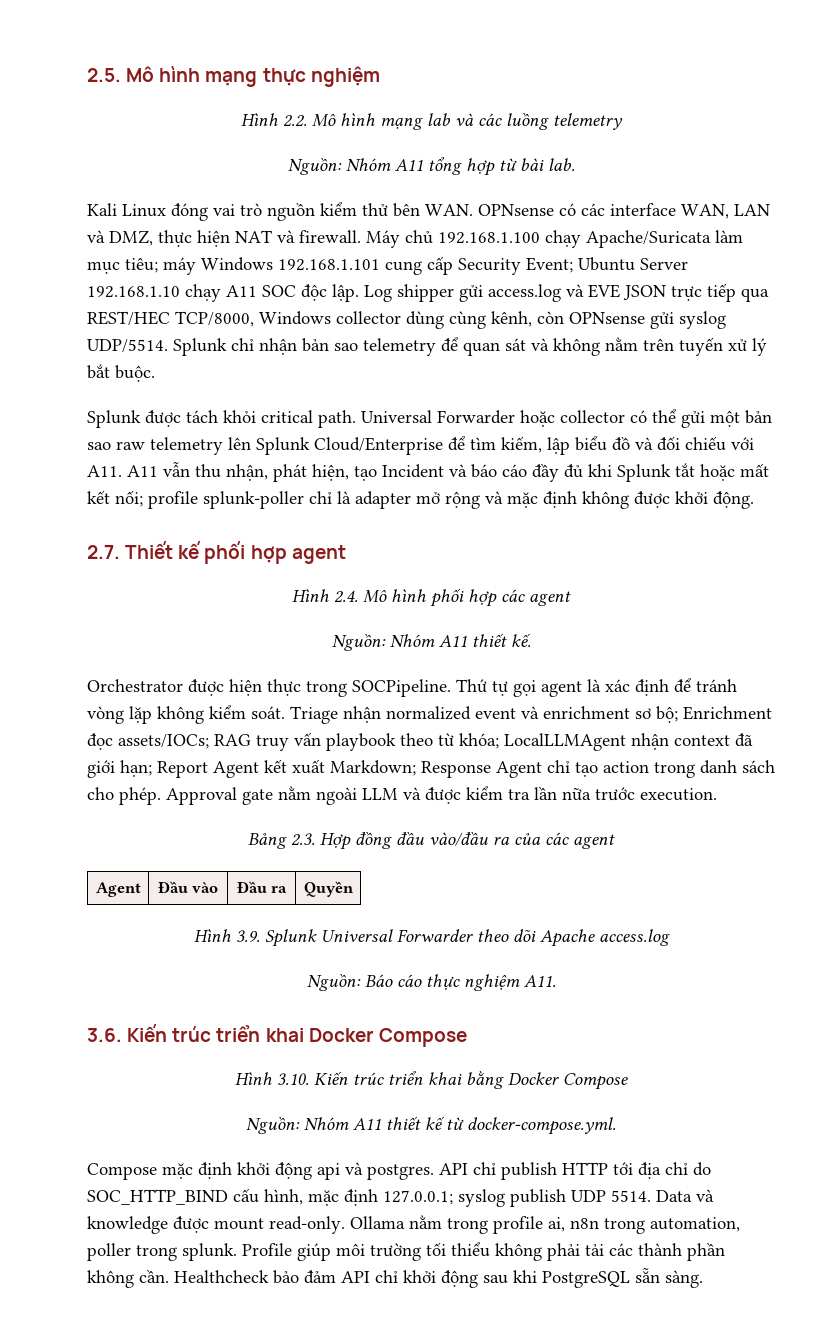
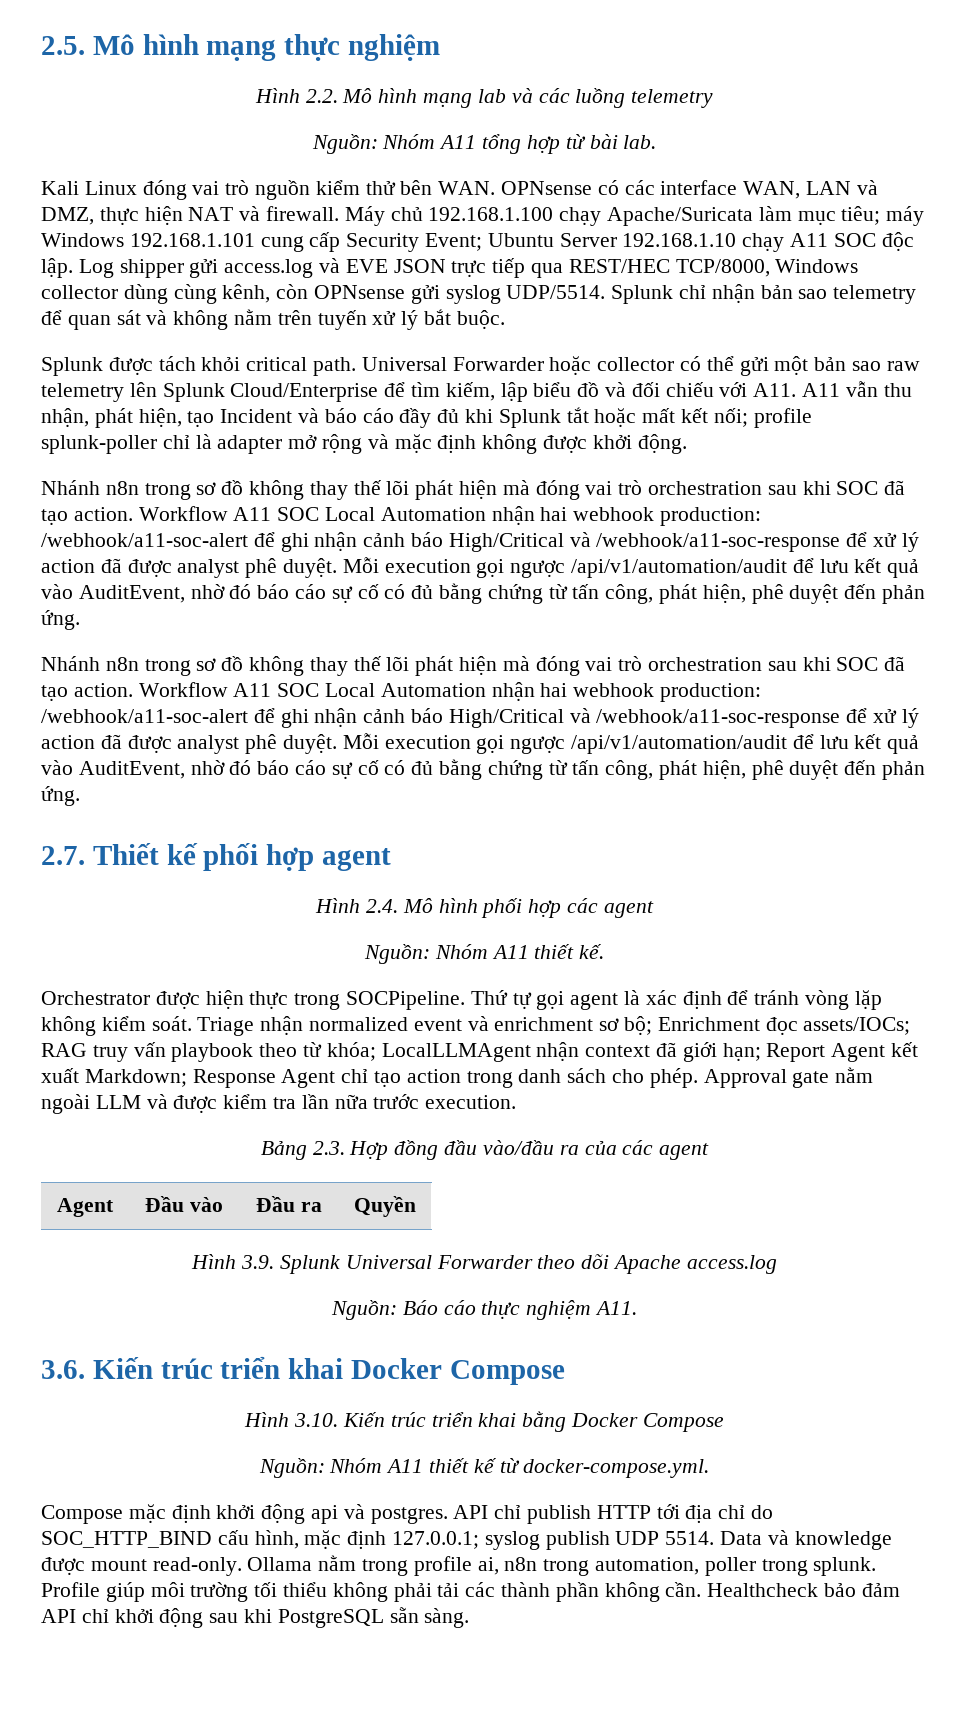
(754, 500) none -> [41,480,906,500] [41,506,762,526] [41,532,919,552] [41,557,920,578] [41,583,926,604] [41,610,80,630] [41,656,906,676] [41,682,762,702] [41,708,919,728] [41,733,920,754] [41,759,926,780] [41,786,80,806] // Nhánh n8n trong sơ đồ không thay thế lõi phát hiện mà đóng vai trò orchestration sau khi SOC đã tạo action. Workflow A11 SOC Local Automation nhận hai webhook production: /webhook/a11-soc-alert để ghi nhận cảnh báo High/Critical và /webhook/a11-soc-response để xử lý action đã được analyst phê duyệt. Mỗi execution gọi ngược /api/v1/automation/audit để lưu kết quả vào AuditEvent, nhờ đó báo cáo sự cố có đủ bằng chứng từ tấn công, phát hiện, phê duyệt đến phản ứng. // Nhánh n8n trong sơ đồ không thay thế lõi phát hiện mà đóng vai trò orchestration sau khi SOC đã tạo action. Workflow A11 SOC Local Automation nhận hai webhook production: /webhook/a11-soc-alert để ghi nhận cảnh báo High/Critical và /webhook/a11-soc-response để xử lý action đã được analyst phê duyệt. Mỗi execution gọi ngược /api/v1/automation/audit để lưu kết quả vào AuditEvent, nhờ đó báo cáo sự cố có đủ bằng chứng từ tấn công, phát hiện, phê duyệt đến phản ứng.

